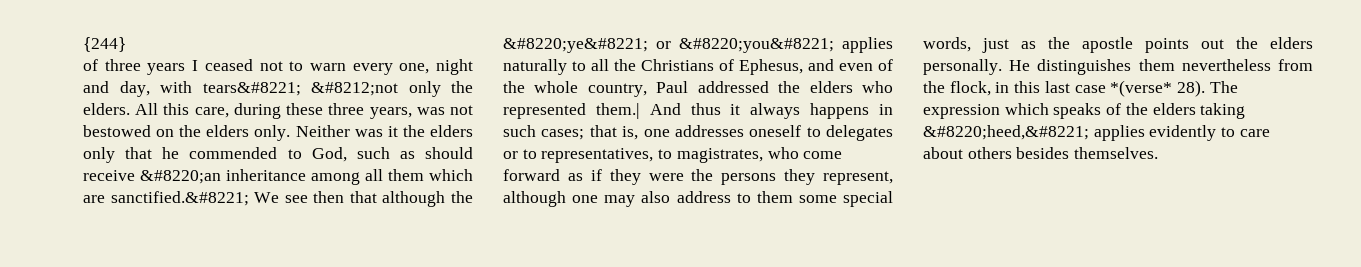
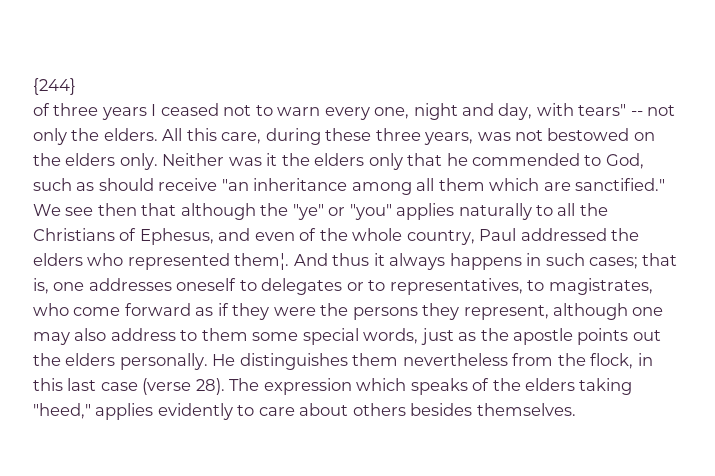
[202,82,398,96] tears&#8221; &#8212;not -> [578,104,676,116] tears" -- not
[140,170,221,184] &#8220;an -> [221,179,249,191] "an
[110,191,249,206] sanctified.&#8221; -> [575,178,666,191] sanctified."
[503,38,834,53] &#8220;ye&#8221; or &#8220;you&#8221; -> [292,204,392,220] "ye" or "you"
[595,103,640,119] them.| -> [234,253,290,270] them¦.
[1110,80,1173,97] *(verse* -> [142,378,192,395] (verse
[923,125,1089,140] &#8220;heed,&#8221; -> [33,403,91,419] "heed,"

